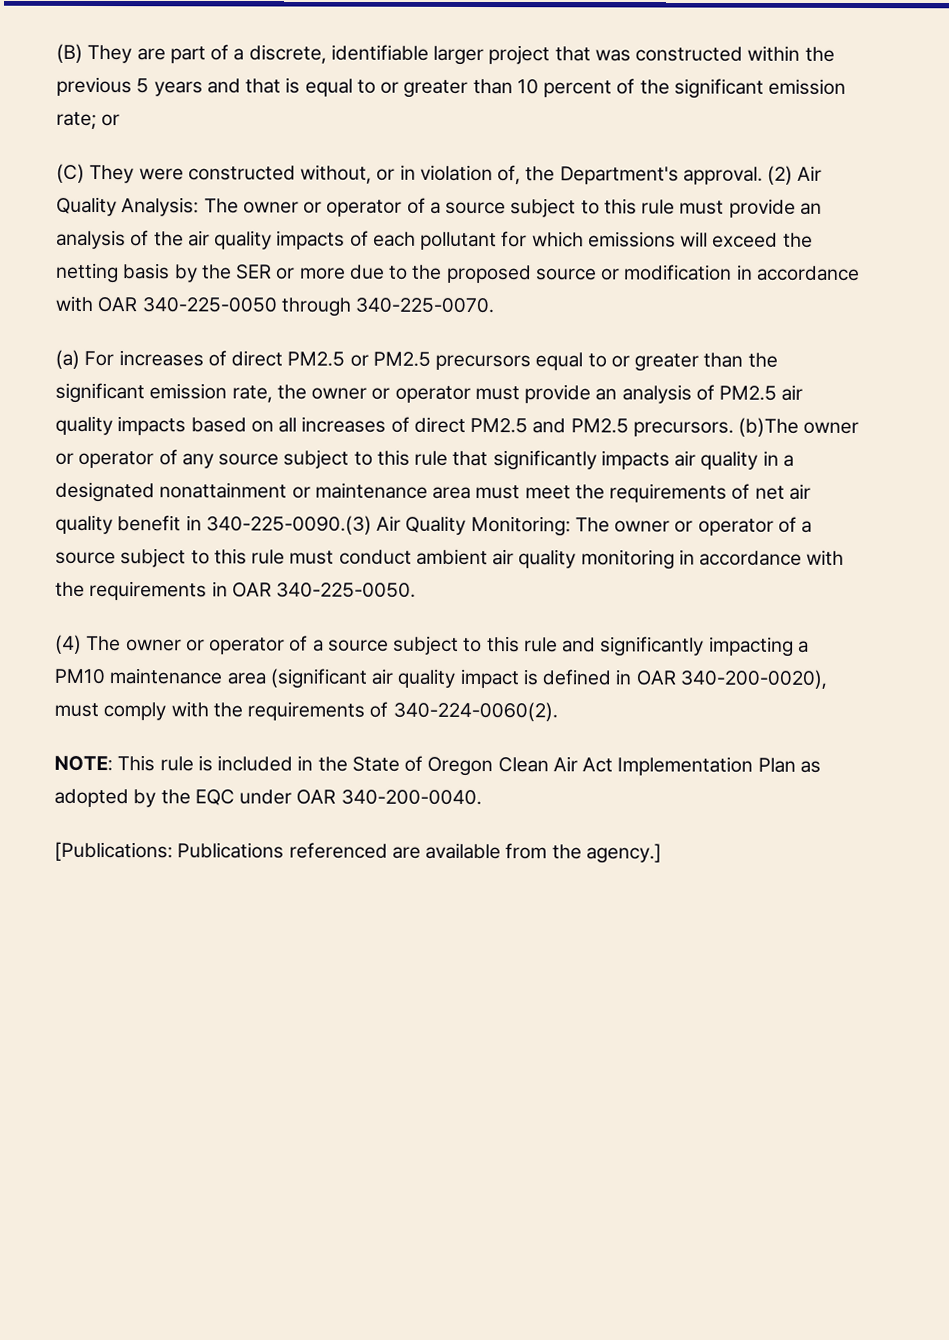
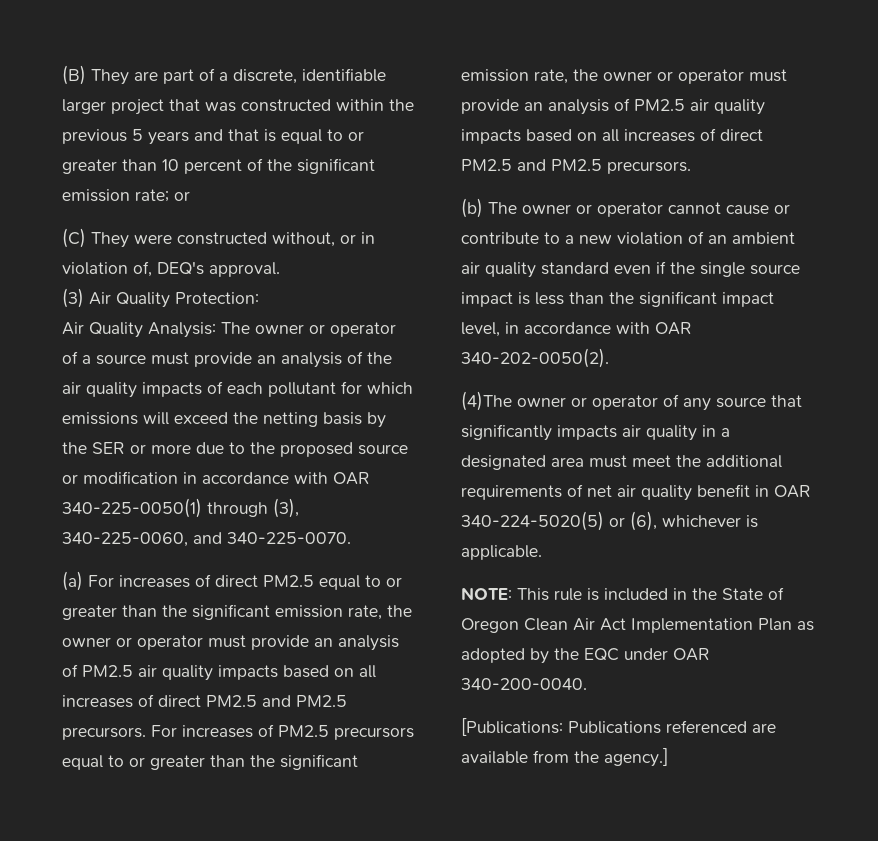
[525,166,679,185] the Department's -> [157,261,204,275] DEQ's
[767,165,794,185] (2) -> [62,288,259,308] // (3) Air Quality Protection: //
[510,198,676,218] subject to this rule -> (146, 359) none
[141,297,351,317] 340-225-0050 through -> [62,498,299,518] [62,532,222,547] 340-225-0050(1) through (3), 340-225-0060, and
[349,354,369,367] or -> [319,575,402,590] [62,604,412,620] [62,635,399,651] [62,664,376,681] [62,694,347,708] [62,724,274,740] equal to or greater than the significant emission rate, the owner or operator must provide an analysis of PM2.5 air quality impacts based on all increases of direct PM2.5 and PM2.5 precursors. For increases of
[738,417,800,437] (b)The -> [461,198,790,218] [461,231,795,245] [461,261,800,278] [461,291,774,307] [461,322,692,337] [461,348,609,368] [461,391,512,411] // (b) The owner or operator cannot cause or contribute to a new violation of an ambient air quality standard even if the single source impact is less than the significant impact level, in accordance with OAR 340-202-0050(2). // (4)The
[283,449,449,469] subject to this rule -> (766, 402) none
[159,482,428,499] nonattainment or maintenance -> (546, 462) none
(605, 492) none -> [706,455,782,468] additional
[205,515,813,537] [55,548,845,570] [55,580,417,601] [55,634,809,657] [54,668,828,689] [54,701,558,722] 340-225-0090.(3) Air Quality Monitoring: The owner or operator of a source subject to this rule must conduct ambient air quality monitoring in accordance with the requirements in OAR 340-225-0050. // (4) The owner or operator of a source subject to this rule and significantly impacting a PM10 maintenance area (significant air quality impact is defined in OAR 340-200-0020), must comply with the requirements of 340-224-0060(2). -> [774,485,811,498] [461,511,758,531] [461,545,542,560] OAR 340-224-5020(5) or (6), whichever is applicable.

